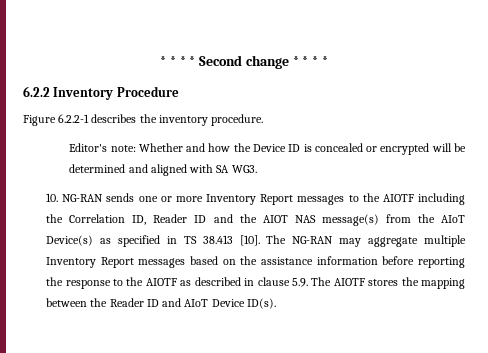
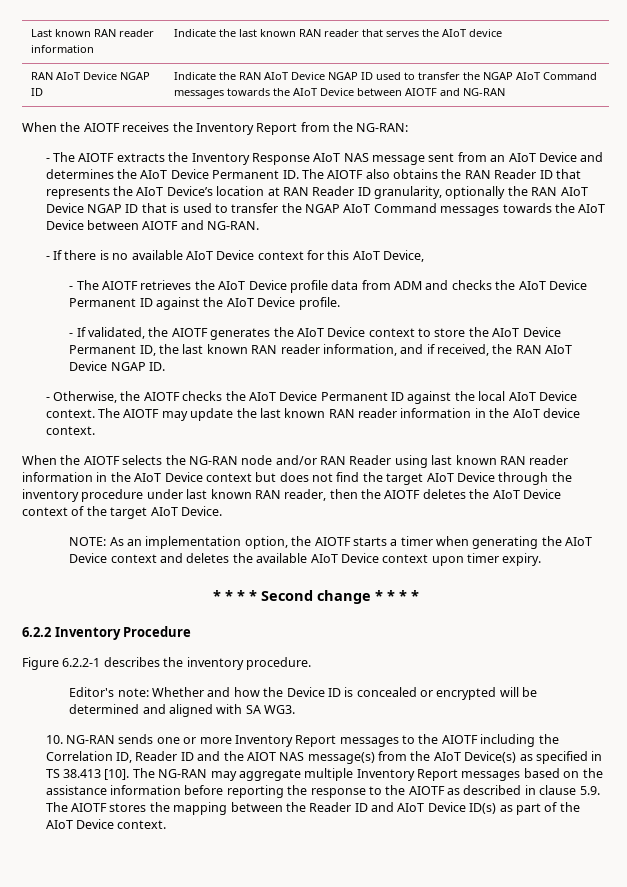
(159, 61) none -> [31,29,155,37] [31,45,95,53] [174,29,503,37] [31,72,151,80] [31,88,44,96] [174,72,598,80] [174,88,506,99] [22,122,409,135] [45,152,604,165] [45,169,581,179] [45,186,588,199] [45,203,606,216] [45,220,260,230] [45,250,425,262] [69,280,587,293] [69,297,340,310] [69,327,561,340] [69,344,573,356] [69,361,166,371] [45,391,577,404] [45,408,580,421] [45,426,95,435] [22,455,569,468] [22,472,572,485] [22,489,561,502] [22,506,222,519] [69,536,593,549] [69,553,542,566] Last known RAN reader information | Indicate the last known RAN reader that serves the AIoT device // RAN AIoT Device NGAP ID | Indicate the RAN AIoT Device NGAP ID used to transfer the NGAP AIoT Command messages towards the AIoT Device between AIOTF and NG-RAN // When the AIOTF receives the Inventory Report from the NG-RAN: // - The AIOTF extracts the Inventory Response AIoT NAS message sent from an AIoT Device and determines the AIoT Device Permanent ID. The AIOTF also obtains the RAN Reader ID that represents the AIoT Device’s location at RAN Reader ID granularity, optionally the RAN AIoT Device NGAP ID that is used to transfer the NGAP AIoT Command messages towards the AIoT Device between AIOTF and NG-RAN. // - If there is no available AIoT Device context for this AIoT Device, // - The AIOTF retrieves the AIoT Device profile data from ADM and checks the AIoT Device Permanent ID against the AIoT Device profile. // - If validated, the AIOTF generates the AIoT Device context to store the AIoT Device Permanent ID, the last known RAN reader information, and if received, the RAN AIoT Device NGAP ID. // - Otherwise, the AIOTF checks the AIoT Device Permanent ID against the local AIoT Device context. The AIOTF may update the last known RAN reader information in the AIoT device context. // When the AIOTF selects the NG-RAN node and/or RAN Reader using last known RAN reader information in the AIoT Device context but does not find the target AIoT Device through the inventory procedure under last known RAN reader, then the AIOTF deletes the AIoT Device context of the target AIoT Device. // NOTE: As an implementation option, the AIOTF starts a timer when generating the AIoT Device context and deletes the available AIoT Device context upon timer expiry. //
[246,298,276,309] ID(s). -> [469,802,580,815] [45,819,167,829] ID(s) as part of the AIoT Device context.

